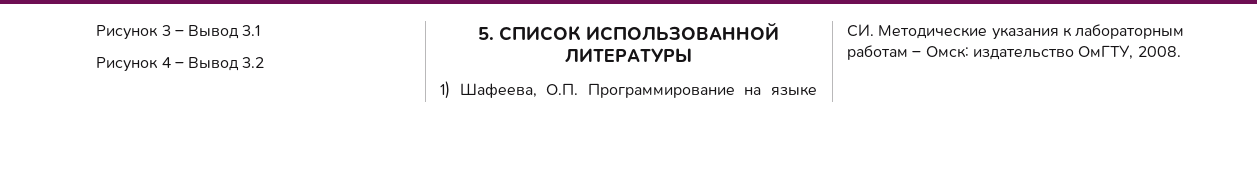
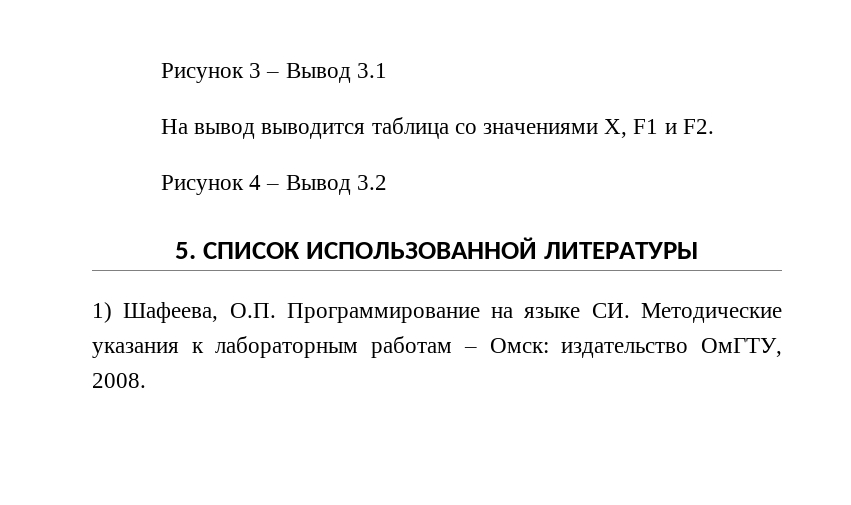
(261, 30) none -> [160,117,714,139] // На вывод выводится таблица со значениями X, F1 и F2.

